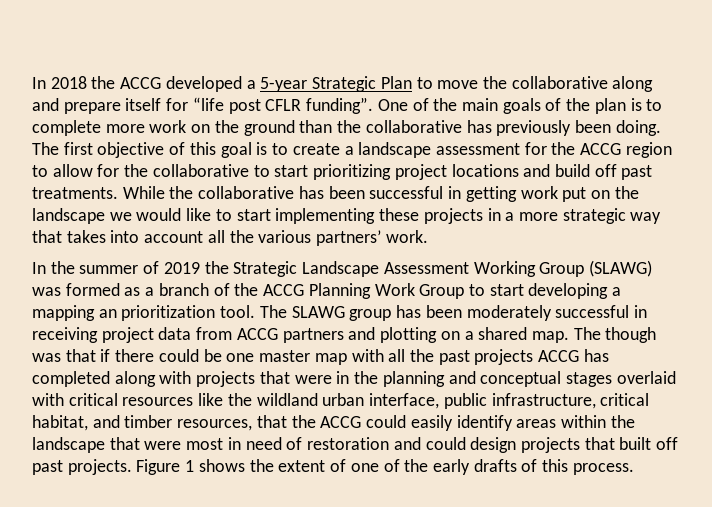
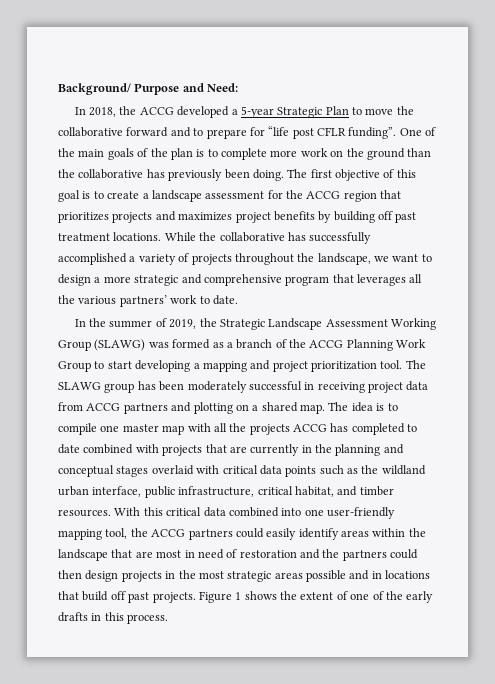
[32,76,87,89] In 2018 -> [58,83,239,95] [74,107,117,117] Background/ Purpose and Need: // In 2018,
[612,76,654,92] [32,98,162,114] along and prepare itself -> [126,127,247,139] forward and to prepare
[32,164,653,180] [32,186,639,202] [32,208,662,224] [32,230,204,243] to allow for the collaborative to start prioritizing project locations and build off past treatments. While the collaborative has been successful in getting work put on the landscape we would like to start implementing these projects in a more strategic way that takes into account -> [380,190,402,199] [58,211,417,223] [58,232,372,244] [58,253,432,265] [58,274,406,286] that prioritizes projects and maximizes project benefits by building off past treatment locations. While the collaborative has successfully accomplished a variety of projects throughout the landscape, we want to design a more strategic and comprehensive program that leverages
[385,230,428,243] work. -> [170,295,238,305] work to date.
[163,262,200,274] 2019 -> [169,319,197,329] 2019,
[98,309,117,318] an -> [250,360,308,372] and project
[605,327,657,343] [32,349,222,362] though was that if there could be -> [351,402,398,412] [58,423,97,435] idea is to compile
[438,350,470,365] past -> (247, 427) none
[114,371,156,387] along -> [407,424,418,432] [58,444,134,454] to date combined
[294,375,332,384] were -> [229,444,300,456] are currently
[122,393,224,406] resources like -> [259,465,358,477] data points such as
[177,415,362,431] resources, that the ACCG -> [58,507,395,519] [58,528,233,540] resources. With this critical data combined into one user-friendly mapping tool, the ACCG partners
[144,441,182,450] were -> [135,551,153,558] are
[425,437,652,453] could design projects that built -> [322,549,419,561] [58,570,431,582] [58,591,109,601] the partners could then design projects in the most strategic areas possible and in locations that build
[521,459,538,472] of -> [91,613,102,621] in

